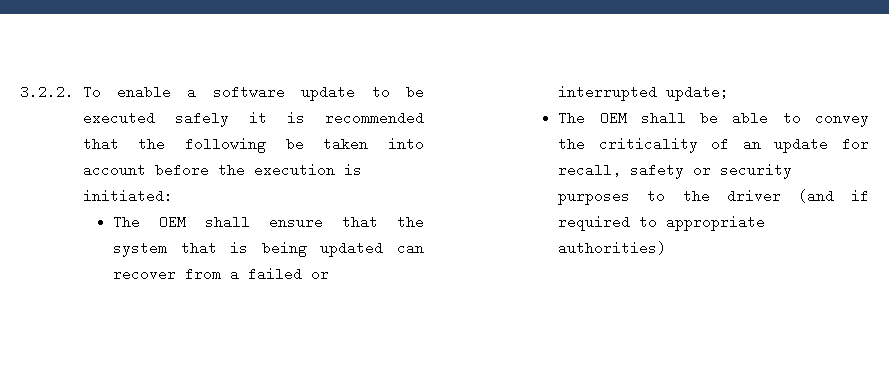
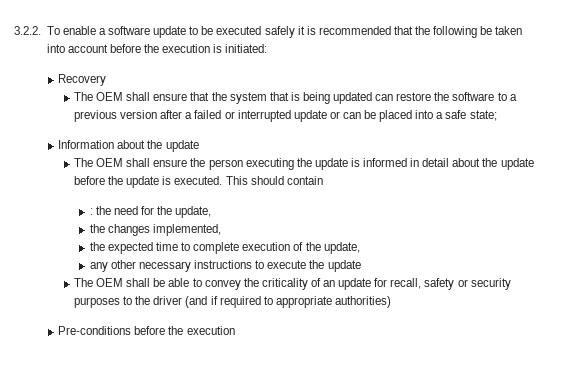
(173, 196) none -> [58,74,107,86] // Recovery
[113,267,330,281] [558,85,730,101] recover from a failed or interrupted update; -> [396,92,517,101] [74,110,497,122] [58,140,199,152] [74,158,534,170] [74,176,323,188] [89,206,212,218] [89,224,222,236] [89,242,360,254] [89,260,361,272] restore the software to a previous version after a failed or interrupted update or can be placed into a safe state; // Information about the update // The OEM shall ensure the person executing the update is informed in detail about the update before the update is executed. This should contain // : the need for the update, // the changes implemented, // the expected time to complete execution of the update, // any other necessary instructions to execute the update
(667, 248) none -> [58,326,235,335] // Pre-conditions before the execution

